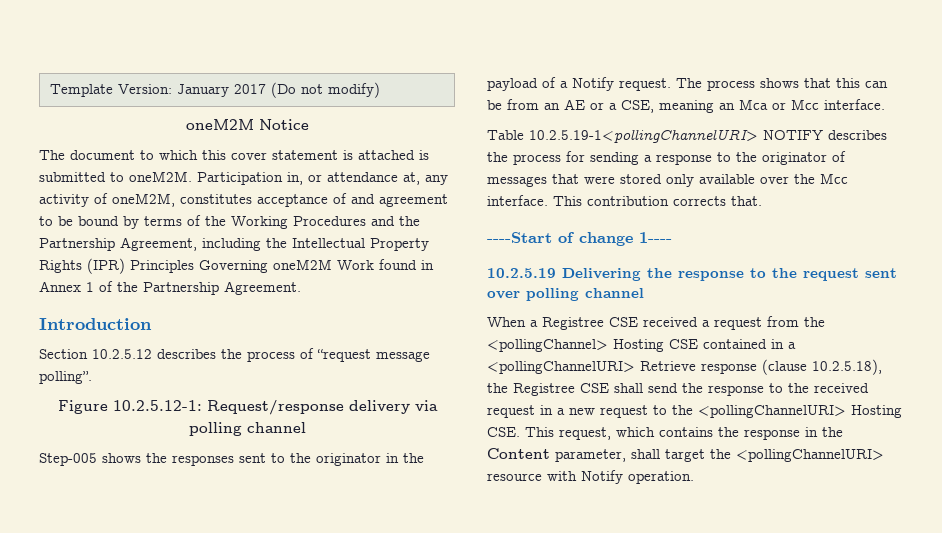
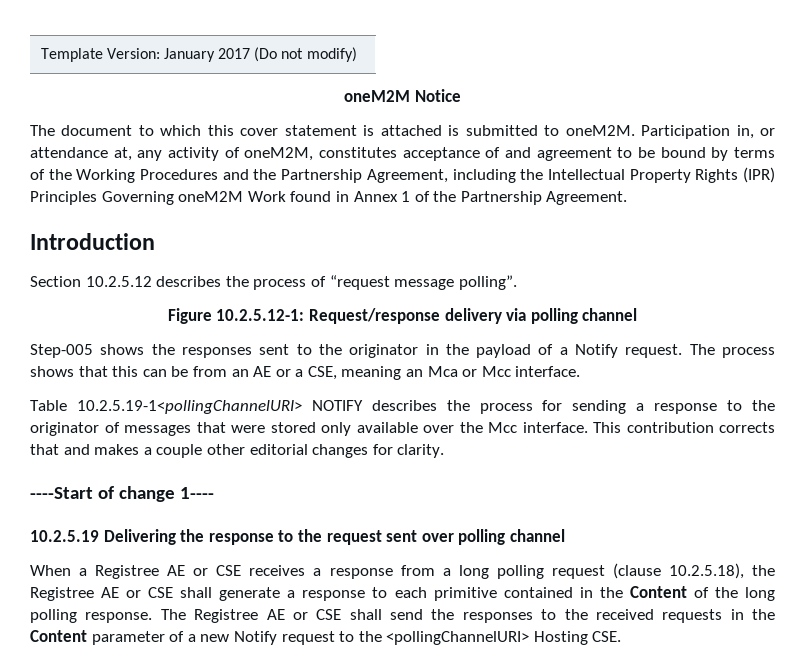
[731,196,762,206] that. -> [30,444,445,458] that and makes a couple other editorial changes for clarity.
[609,316,825,330] [487,339,796,352] [487,359,882,375] [487,383,575,396] CSE received a request from the <pollingChannel> Hosting CSE contained in a <pollingChannelURI> Retrieve response (clause 10.2.5.18), the Registree -> [167,563,775,579] [30,586,775,601] [30,609,308,623] AE or CSE receives a response from a long polling request (clause 10.2.5.18), the Registree AE or CSE shall generate a response to each primitive contained in the Content of the long polling response. The Registree AE or
[708,385,764,396] response -> [462,612,533,623] responses
[487,405,553,418] request in -> [662,609,775,623] [30,630,185,645] requests in the Content parameter of
(595, 411) none -> [233,631,277,645] Notify
[525,427,843,440] [487,448,884,462] [487,470,694,484] This request, which contains the response in the Content parameter, shall target the <pollingChannelURI> resource with Notify operation. -> (622, 636) none

